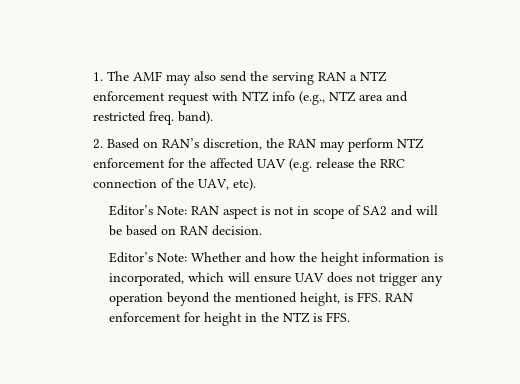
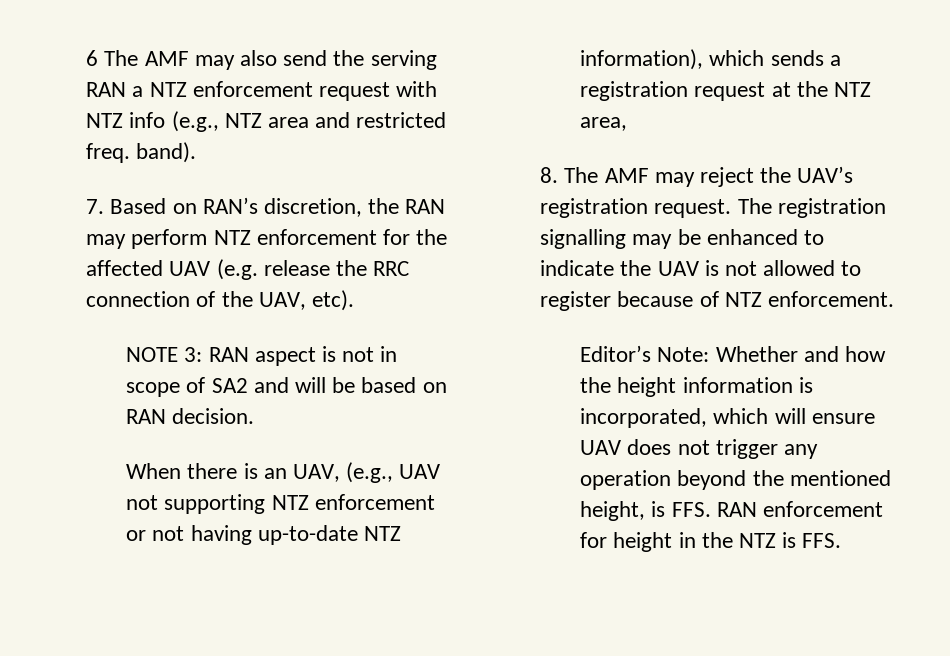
[92,72,103,81] 1. -> [86,50,99,66] 6
[92,139,103,149] 2. -> [86,199,105,214] 7.
[109,205,188,216] Editor’s Note: -> [126,347,203,362] NOTE 3:
(263, 230) none -> [126,462,441,483] [126,494,435,514] [126,525,401,545] [580,49,841,70] [580,81,871,101] [580,117,628,131] [540,166,854,187] [540,198,886,218] [540,229,824,249] [540,260,862,276] [540,291,894,311] // When there is an UAV, (e.g., UAV not supporting NTZ enforcement or not having up-to-date NTZ information), which sends a registration request at the NTZ area, // 8. The AMF may reject the UAV’s registration request. The registration signalling may be enhanced to indicate the UAV is not allowed to register because of NTZ enforcement.

